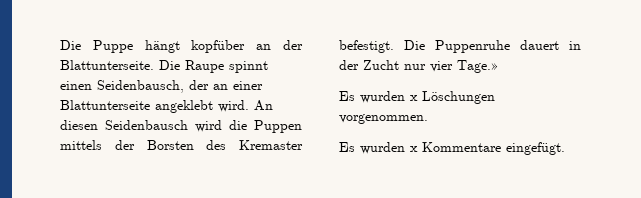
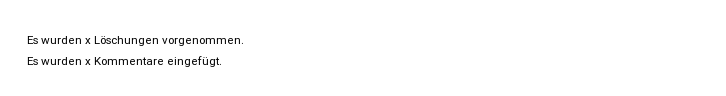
[60,40,303,53] [60,60,268,73] [60,80,263,93] [60,100,273,113] [60,120,302,133] [60,140,303,150] [339,40,581,53] [339,60,499,73] Die Puppe hängt kopfüber an der Blattunterseite. Die Raupe spinnt einen Seidenbausch, der an einer Blattunterseite angeklebt wird. An diesen Seidenbausch wird die Puppen mittels der Borsten des Kremaster befestigt. Die Puppenruhe dauert in der Zucht nur vier Tage.» // -> (27, 40) none

